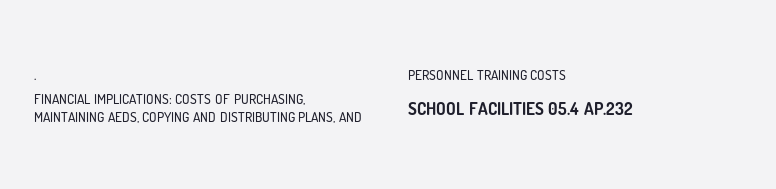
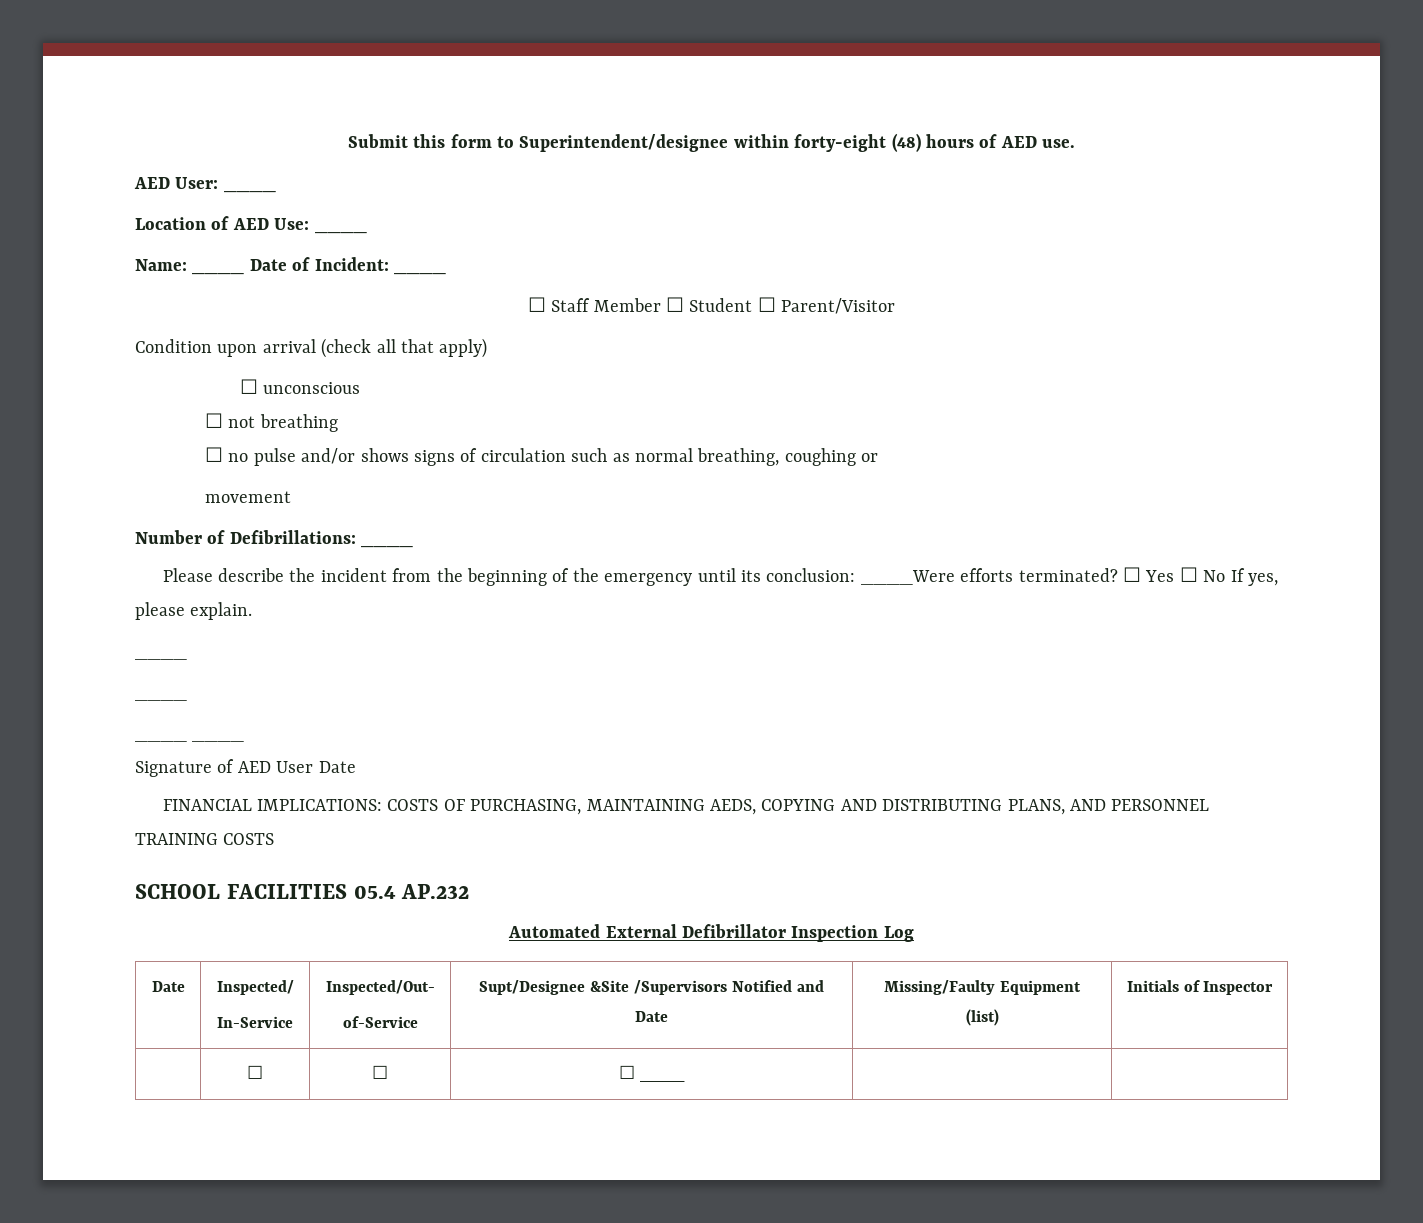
[34,78,36,80] . -> [347,133,1076,152] [134,177,219,189] [223,189,276,193] [135,216,310,230] [314,230,367,234] [135,259,187,271] [192,271,245,275] [249,257,389,271] [394,271,446,275] [527,297,896,314] [135,338,488,358] [240,379,361,394] [205,413,338,432] [205,447,879,466] [205,491,292,503] [135,530,356,544] [361,544,414,548] [162,567,1279,586] [135,602,253,620] [135,657,187,660] [135,698,187,701] [135,739,245,742] [135,759,356,777] Submit this form to Superintendent/designee within forty-eight (48) hours of AED use. // AED User: ____ // Location of AED Use: ____ // Name: ____ Date of Incident: ____ // ☐ Staff Member ☐ Student ☐ Parent/Visitor // Condition upon arrival (check all that apply) // ☐ unconscious // ☐ not breathing // ☐ no pulse and/or shows signs of circulation such as normal breathing, coughing or // movement // Number of Defibrillations: ____ // Please describe the incident from the beginning of the emergency until its conclusion: ____Were efforts terminated? ☐ Yes ☐ No If yes, please explain. // ____ // ____ // ____ ____ // Signature of AED User Date
(633, 108) none -> [508,924,914,942] [151,981,185,992] [216,980,294,995] [217,1016,293,1028] [325,980,435,995] [342,1016,418,1028] [479,980,824,995] [635,1011,668,1022] [884,980,1081,995] [965,1009,999,1026] [1126,980,1274,995] [247,1065,263,1079] [372,1065,388,1079] [619,1065,636,1079] [639,1079,685,1082] // Automated External Defibrillator Inspection Log // Date | Inspected/ // In-Service | Inspected/Out- // of-Service | Supt/Designee &Site /Supervisors Notified and Date | Missing/Faulty Equipment (list) | Initials of Inspector // | ☐ | ☐ | ☐ ____ | |

